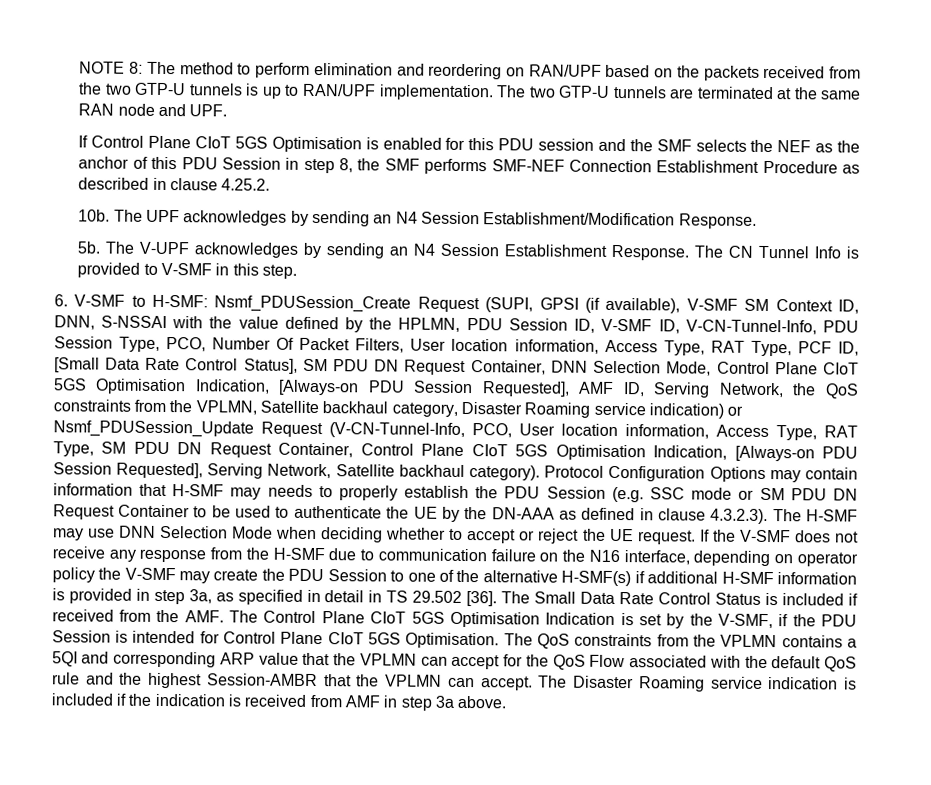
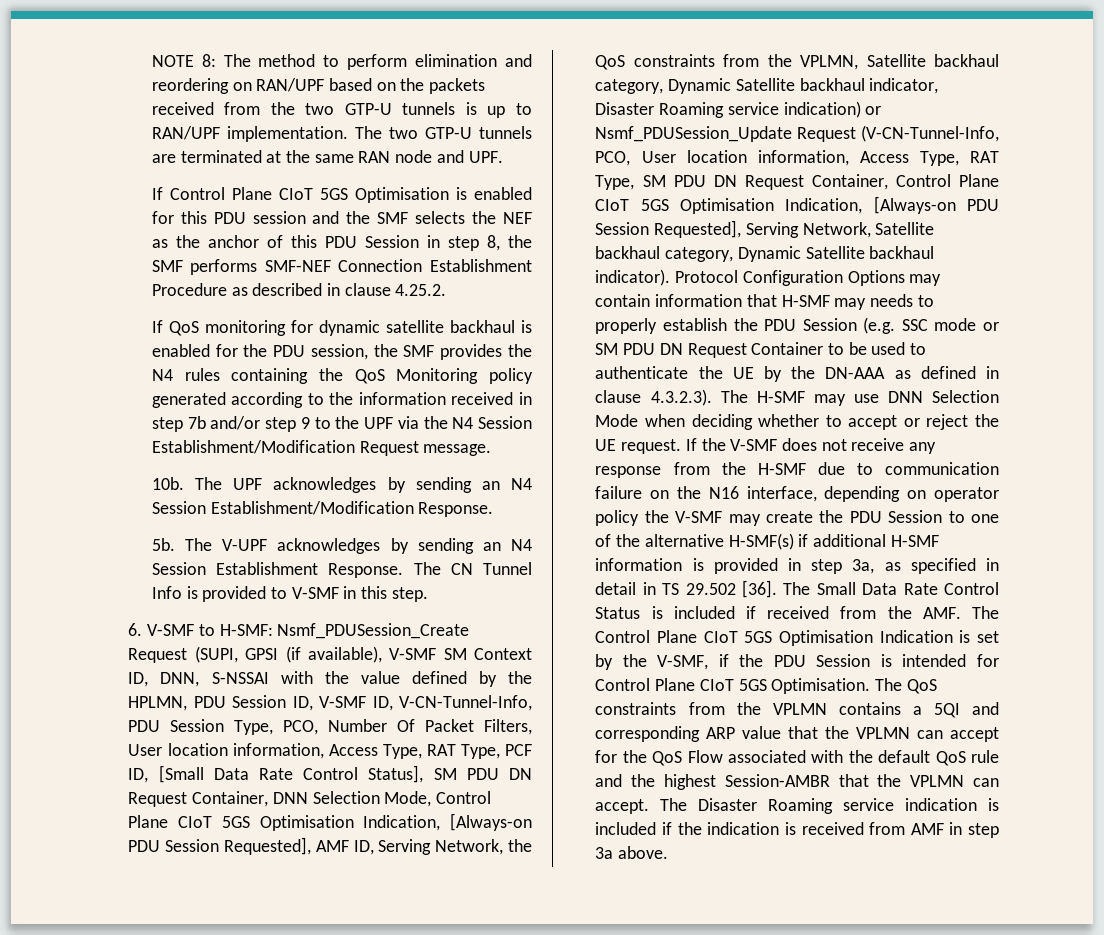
(271, 184) none -> [151,320,532,336] [151,344,532,360] [151,368,533,384] [151,392,532,408] [151,416,532,432] [151,440,492,456] // If QoS monitoring for dynamic satellite backhaul is enabled for the PDU session, the SMF provides the N4 rules containing the QoS Monitoring policy generated according to the information received in step 7b and/or step 9 to the UPF via the N4 Session Establishment/Modification Request message.
(458, 409) none -> [668,78,939,94] Dynamic Satellite backhaul indicator,
[468,465,540,481] category). -> [665,246,935,262] [595,269,671,286] category, Dynamic Satellite backhaul indicator).

